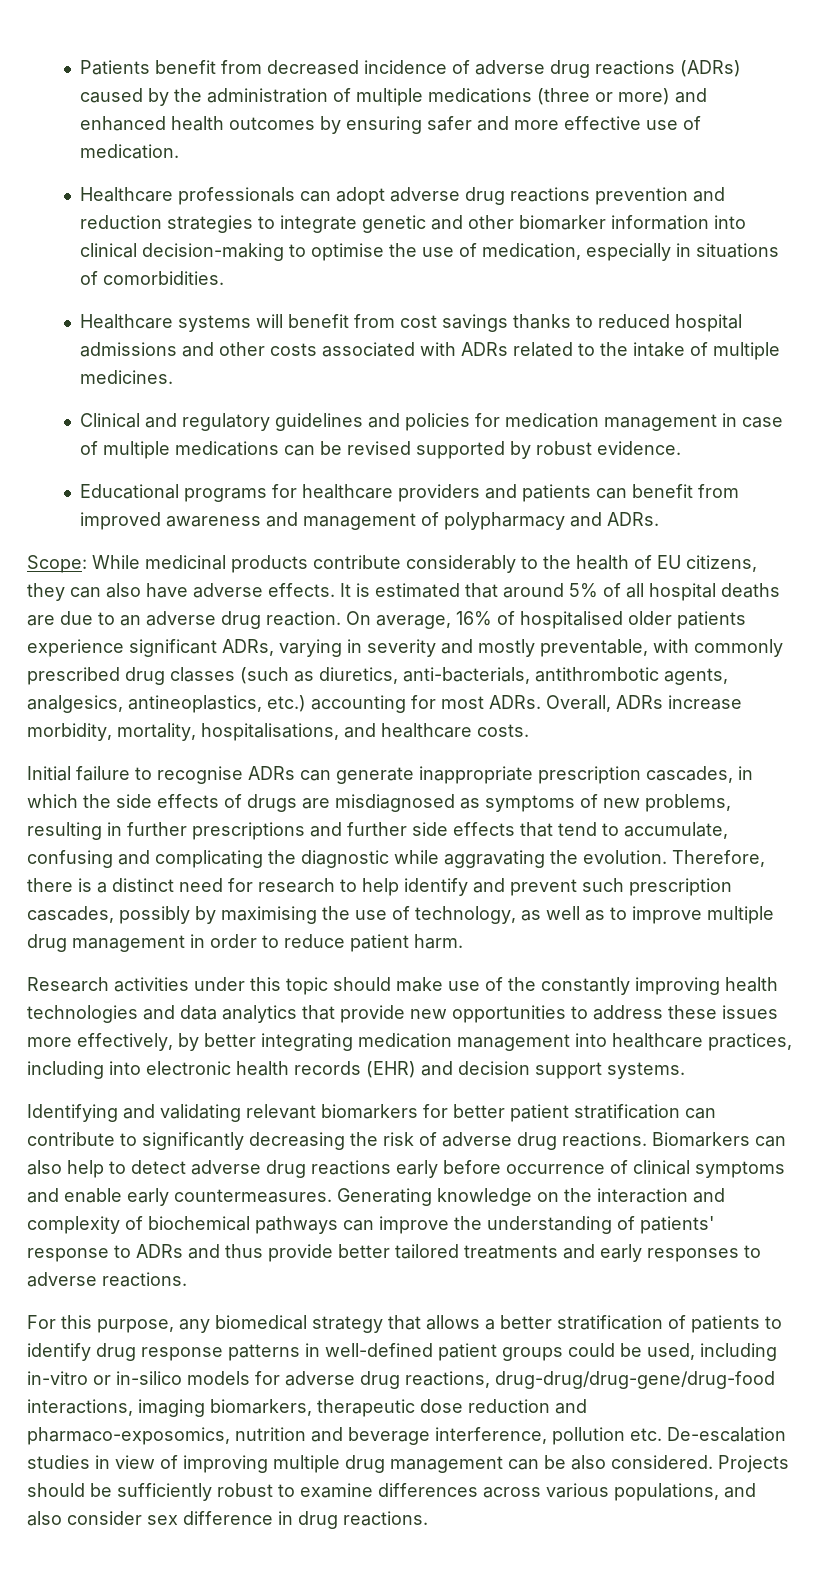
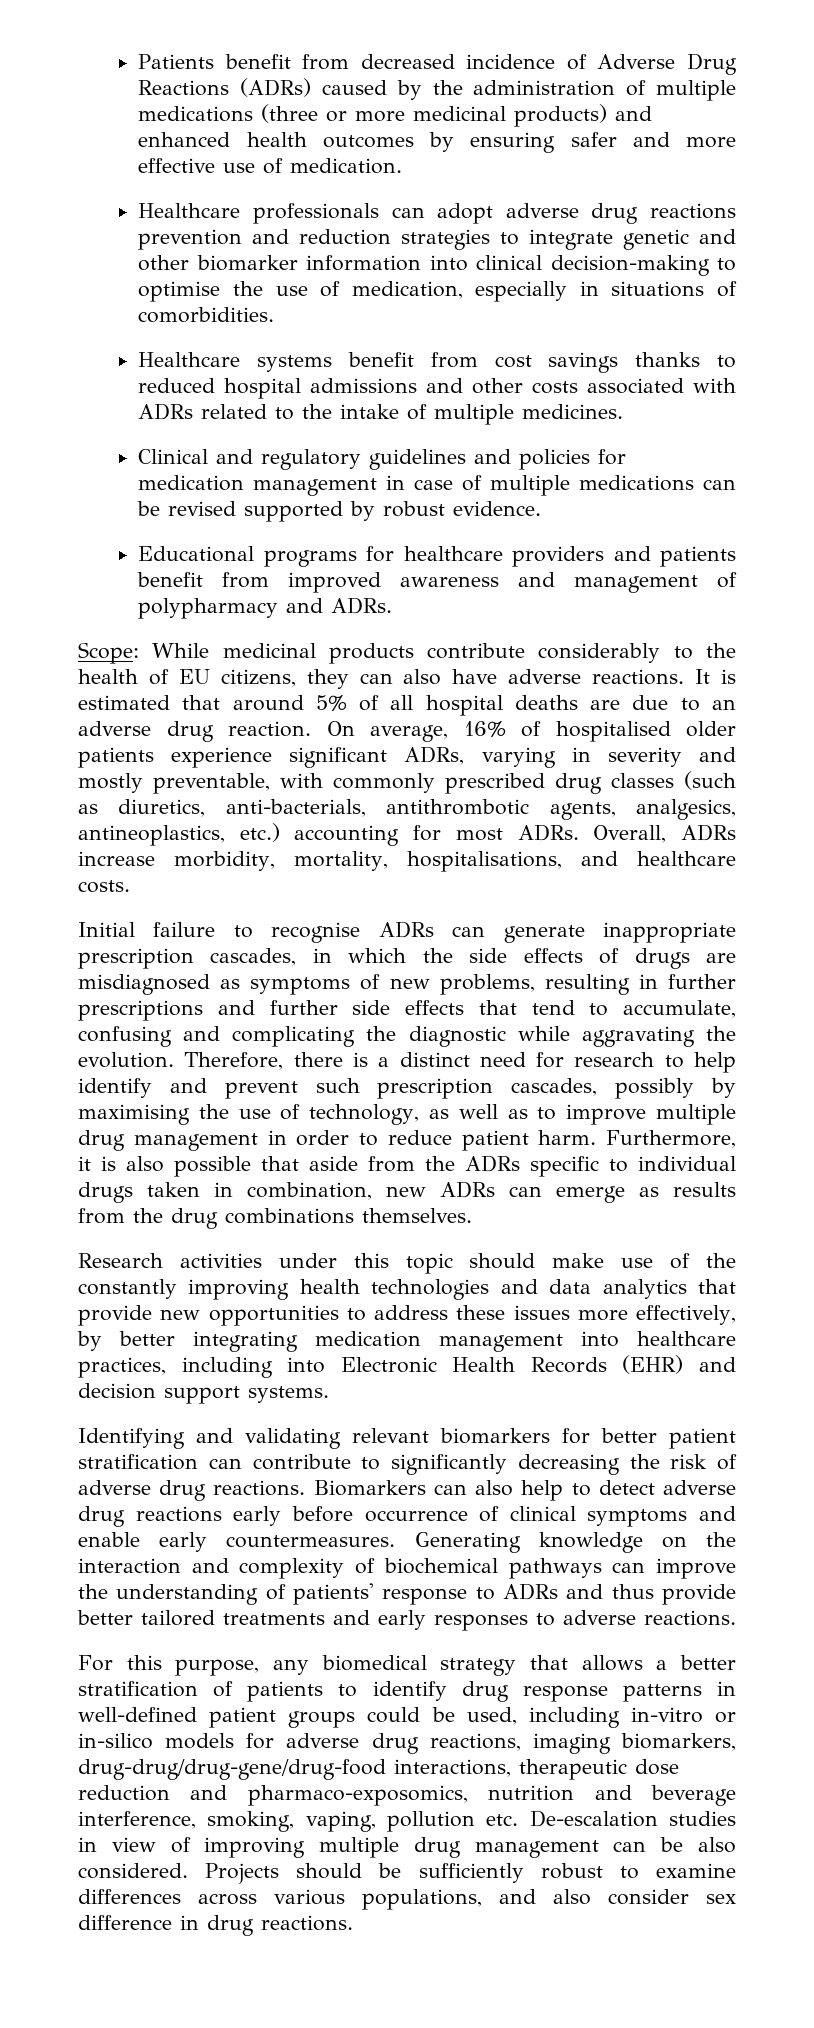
[475,60,676,78] adverse drug reactions -> [597,53,737,75] [138,80,230,96] Adverse Drug Reactions
[618,88,671,105] more) -> [355,104,608,127] more medicinal products)
[256,314,284,328] will -> (333, 363) none
[596,488,628,499] can -> (736, 556) none
[268,583,335,597] effects. -> [592,669,685,685] reactions.
(463, 941) none -> [606,1130,736,1148] [78,1155,736,1177] [78,1181,736,1203] [78,1208,472,1229] Furthermore, it is also possible that aside from the ADRs specific to individual drugs taken in combination, new ADRs can emerge as results from the drug combinations themselves.
[146,1061,361,1076] electronic health records -> [340,1357,607,1373] Electronic Health Records
[495,1371,775,1389] [27,1399,312,1417] drug-drug/drug-gene/drug-food interactions, imaging biomarkers, -> [532,1733,736,1754] [78,1759,511,1780] imaging biomarkers, drug-drug/drug-gene/drug-food interactions,
(547, 1435) none -> [207,1811,376,1832] smoking, vaping,

